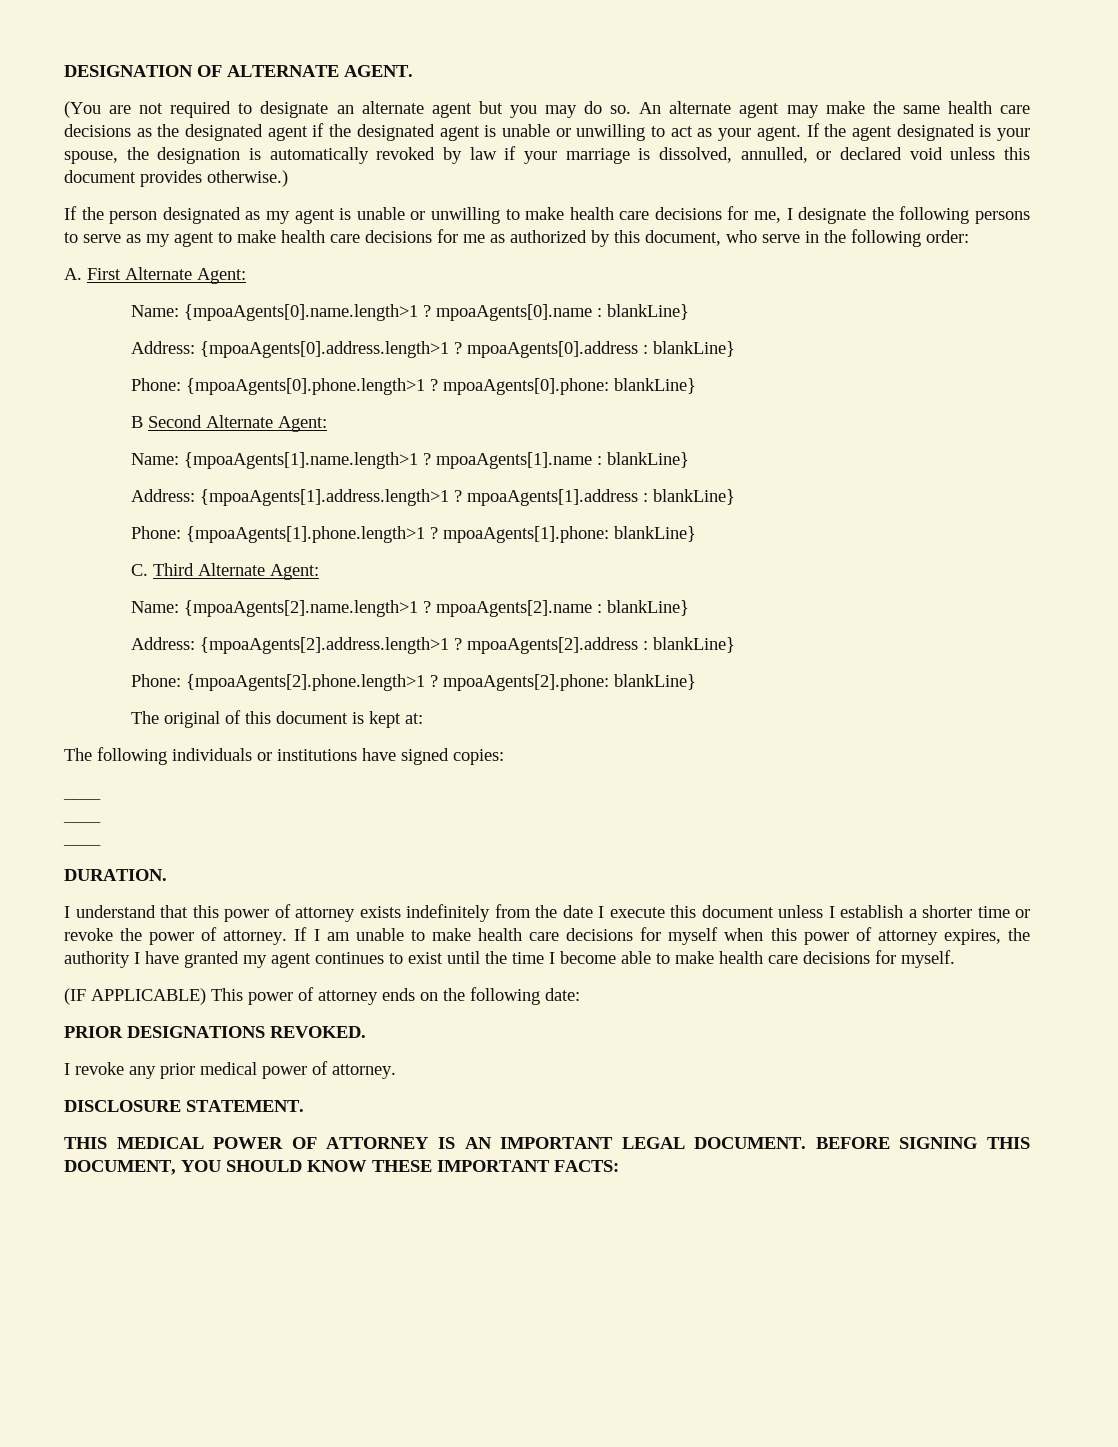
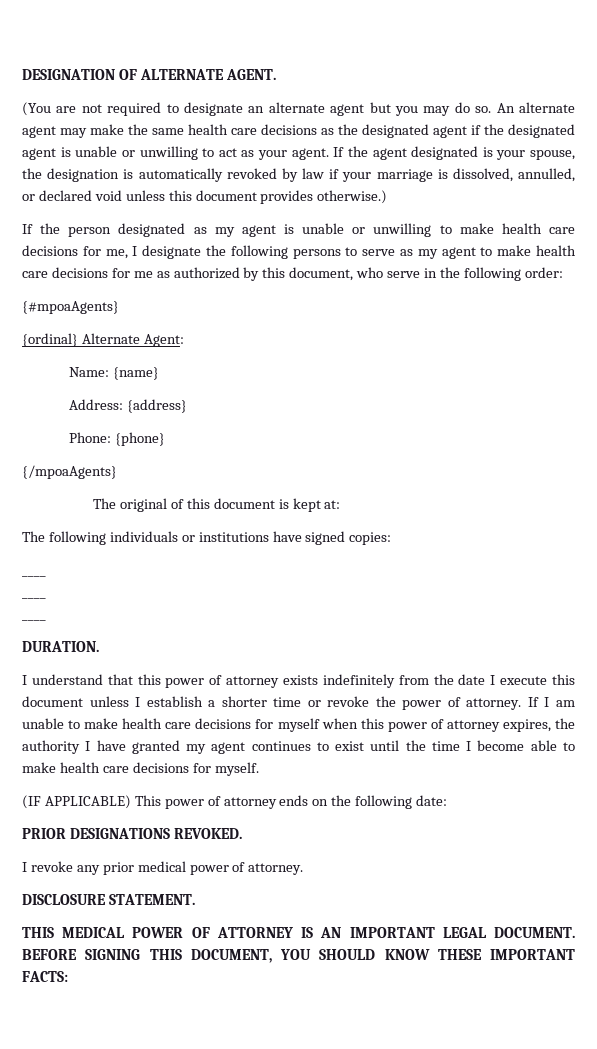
[64,267,246,284] [131,304,690,321] [131,341,736,358] [131,378,697,395] [131,415,328,432] [131,452,690,469] [131,489,736,506] [131,526,697,543] [131,563,320,580] [131,600,690,617] [131,637,736,654] [131,674,697,691] A. First Alternate Agent: // Name: {mpoaAgents[0].name.length>1 ? mpoaAgents[0].name : blankLine} // Address: {mpoaAgents[0].address.length>1 ? mpoaAgents[0].address : blankLine} // Phone: {mpoaAgents[0].phone.length>1 ? mpoaAgents[0].phone: blankLine} // B Second Alternate Agent: // Name: {mpoaAgents[1].name.length>1 ? mpoaAgents[1].name : blankLine} // Address: {mpoaAgents[1].address.length>1 ? mpoaAgents[1].address : blankLine} // Phone: {mpoaAgents[1].phone.length>1 ? mpoaAgents[1].phone: blankLine} // C. Third Alternate Agent: // Name: {mpoaAgents[2].name.length>1 ? mpoaAgents[2].name : blankLine} // Address: {mpoaAgents[2].address.length>1 ? mpoaAgents[2].address : blankLine} // Phone: {mpoaAgents[2].phone.length>1 ? mpoaAgents[2].phone: blankLine} -> [22,301,119,314] [22,333,184,347] [69,367,160,380] [69,399,188,413] [69,432,166,446] [22,465,117,479] {#mpoaAgents} // {ordinal} Alternate Agent: // Name: {name} // Address: {address} // Phone: {phone} // {/mpoaAgents}

